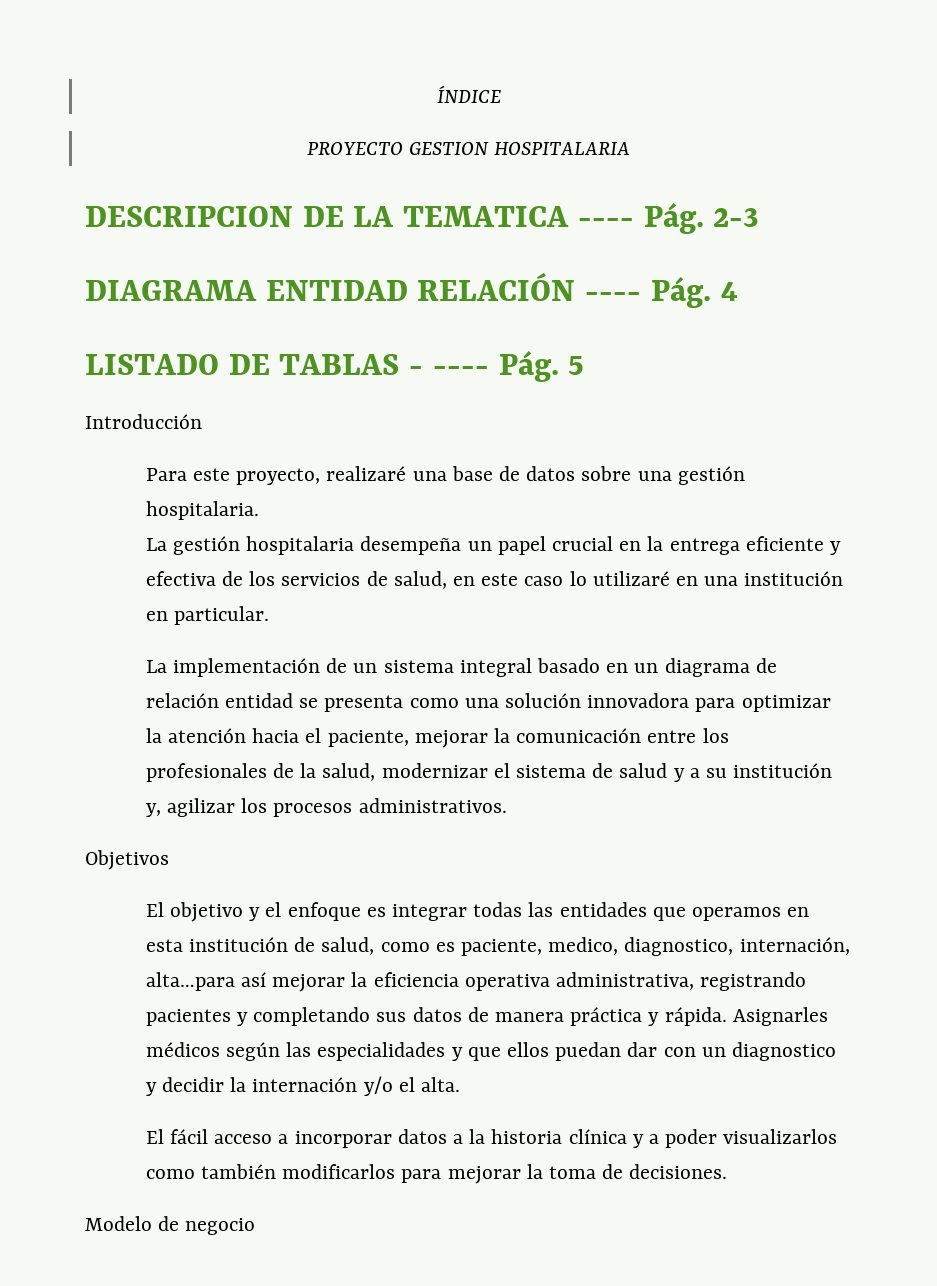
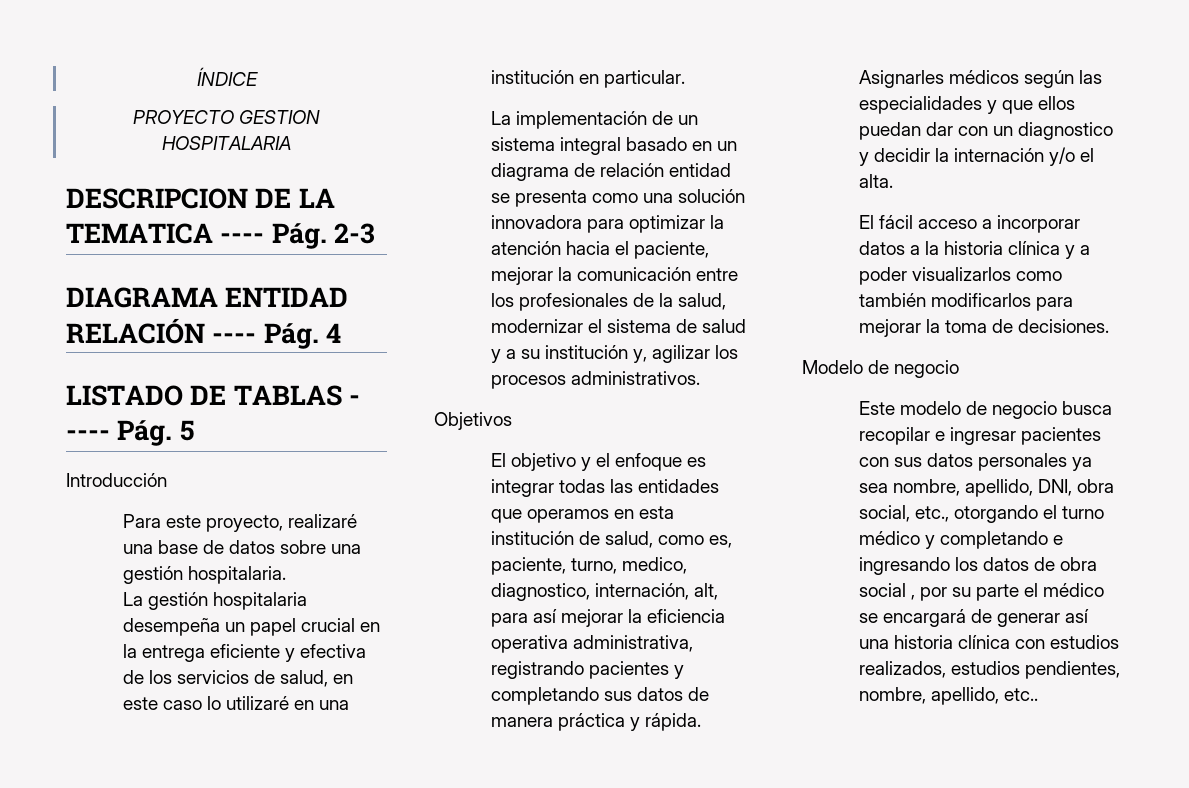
[435,939,542,956] es paciente, -> [709,535,733,548] [490,557,617,575] es, paciente, turno,
[145,972,235,991] alta…para -> [693,583,718,600] [490,613,528,627] alt, para
(256, 1226) none -> [858,401,1113,419] [858,427,1102,445] [858,453,1093,471] [858,479,1115,497] [858,505,1105,523] [858,531,1064,549] [858,557,1098,575] [858,583,1105,601] [858,609,1090,627] [858,635,1120,649] [858,661,1120,679] [858,687,1038,705] // Este modelo de negocio busca recopilar e ingresar pacientes con sus datos personales ya sea nombre, apellido, DNI, obra social, etc., otorgando el turno médico y completando e ingresando los datos de obra social , por su parte el médico se encargará de generar así una historia clínica con estudios realizados, estudios pendientes, nombre, apellido, etc..

